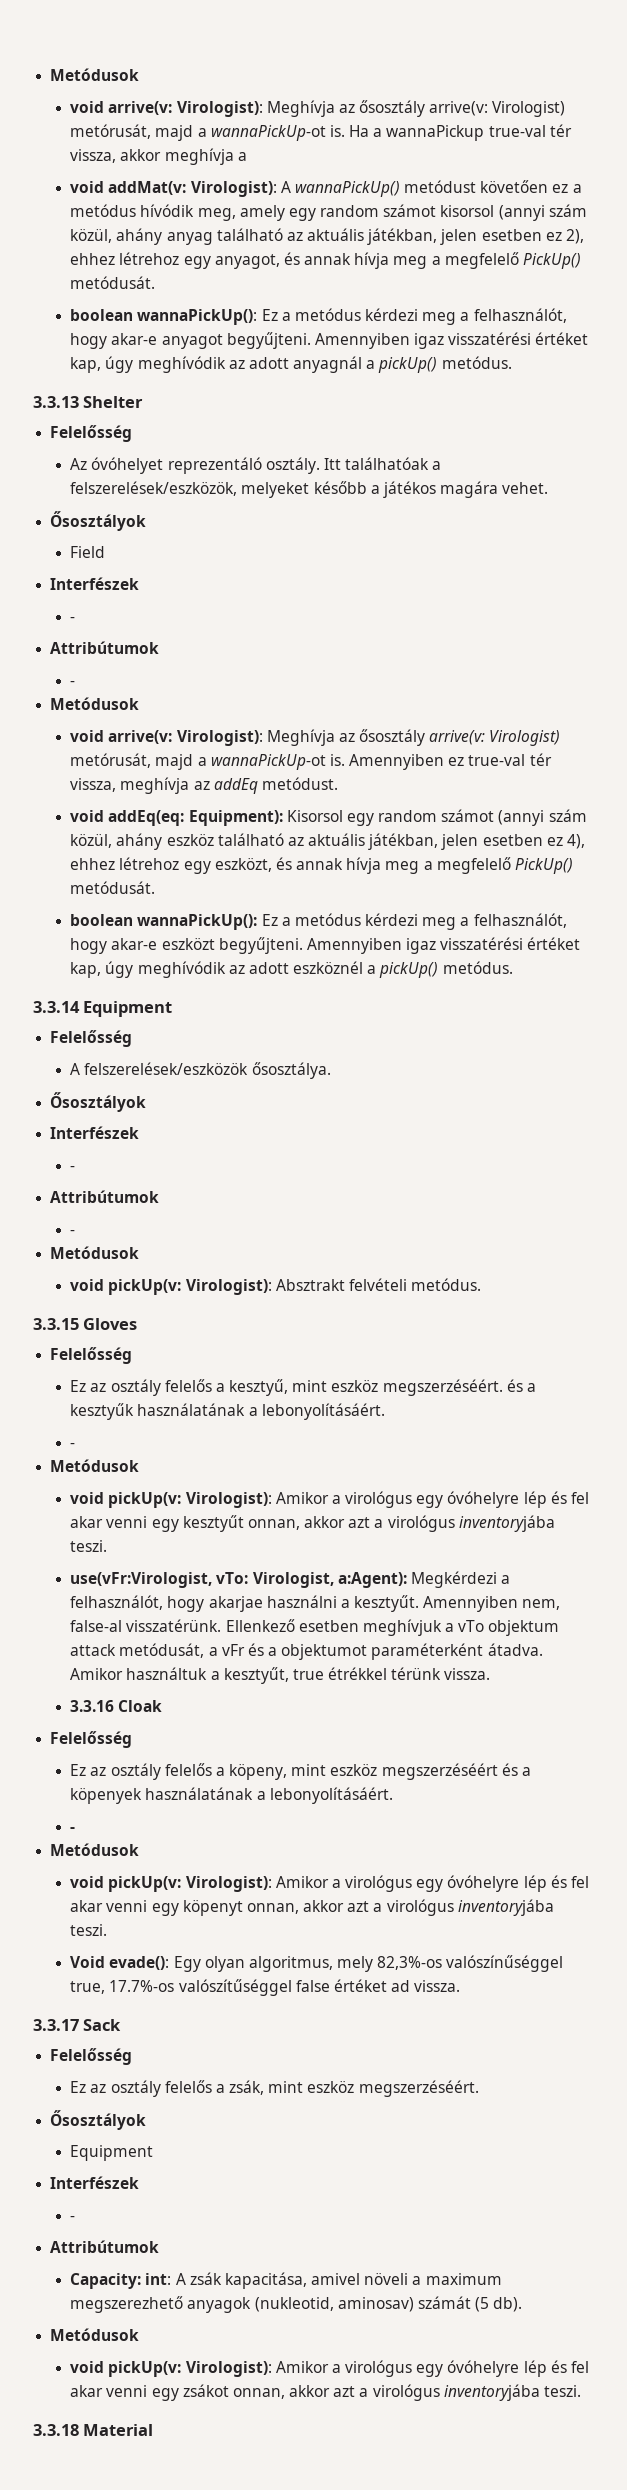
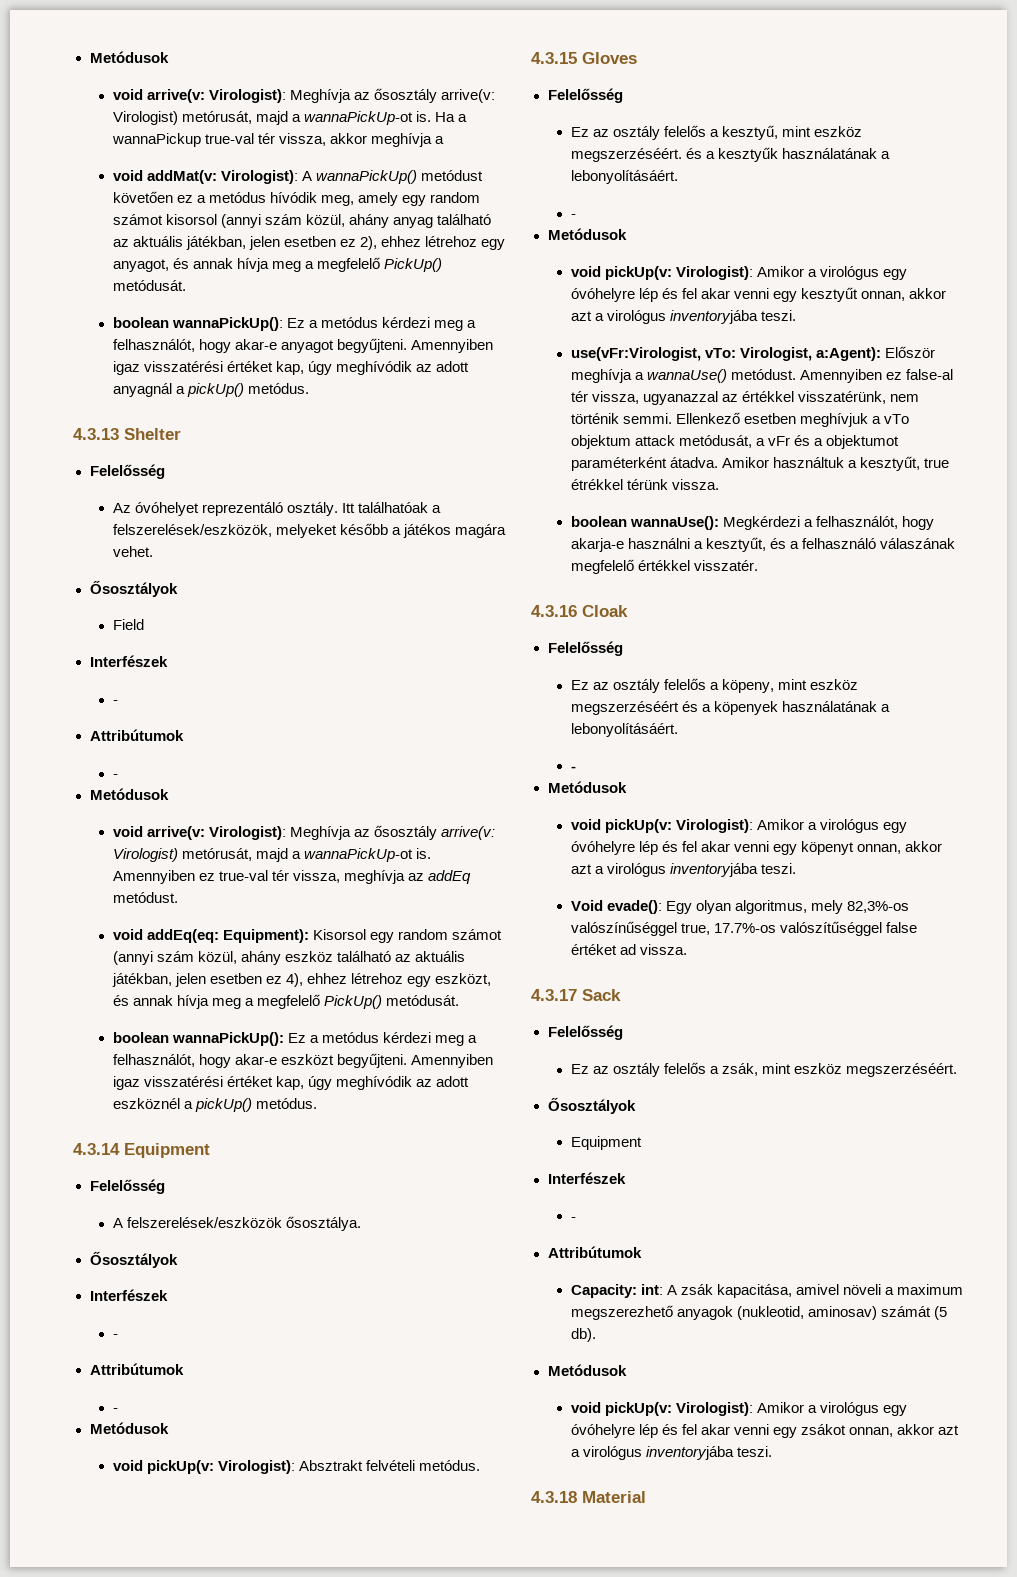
[33,396,79,408] 3.3.13 -> [73,428,119,440] 4.3.13
[33,1001,80,1013] 3.3.14 -> [73,1143,120,1155] 4.3.14
[33,1318,79,1330] 3.3.15 -> [531,52,577,64] 4.3.15
[410,1571,511,1588] [70,1595,561,1612] [70,1619,222,1632] Megkérdezi a felhasználót, hogy akarjae használni a kesztyűt. Amennyiben nem, false-al visszatérünk. -> [884,346,935,358] [570,369,953,383] [570,391,919,405] [570,413,672,424] Először meghívja a wannaUse() metódust. Amennyiben ez false-al tér vissza, ugyanazzal az értékkel visszatérünk, nem történik semmi.
[70,1700,115,1712] 3.3.16 -> [570,516,934,530] [570,537,955,552] [570,559,758,574] [531,605,577,617] boolean wannaUse(): Megkérdezi a felhasználót, hogy akarja-e használni a kesztyűt, és a felhasználó válaszának megfelelő értékkel visszatér. // 4.3.16
[33,2019,79,2031] 3.3.17 -> [531,989,577,1001] 4.3.17
[33,2424,79,2436] 3.3.18 -> [531,1491,577,1503] 4.3.18

